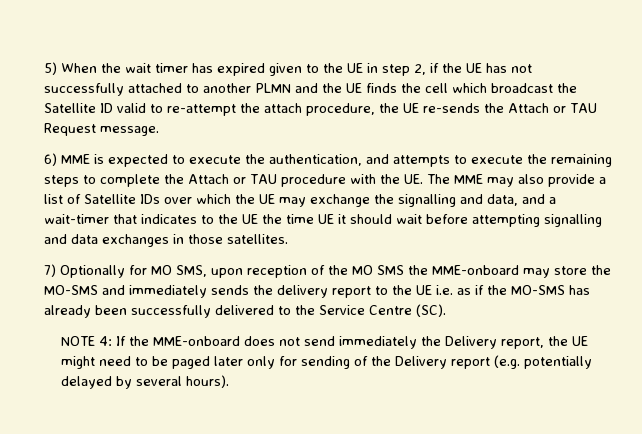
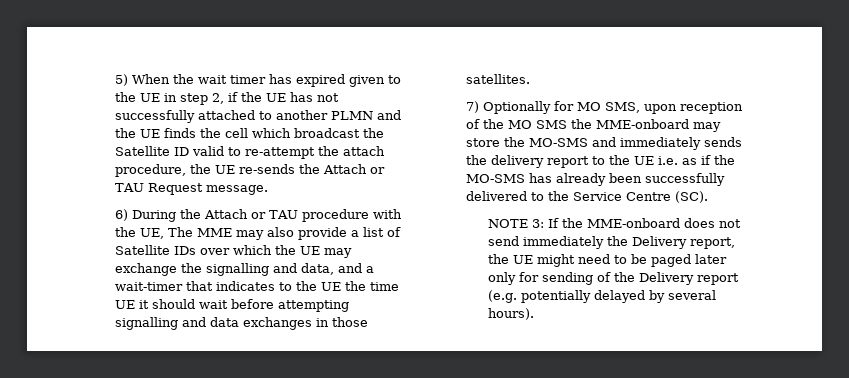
[60,154,612,167] [43,174,160,187] MME is expected to execute the authentication, and attempts to execute the remaining steps to complete -> [131,210,176,222] During
[403,174,423,184] UE. -> [139,228,164,239] UE,
[98,336,112,346] 4: -> [532,219,545,228] 3:

